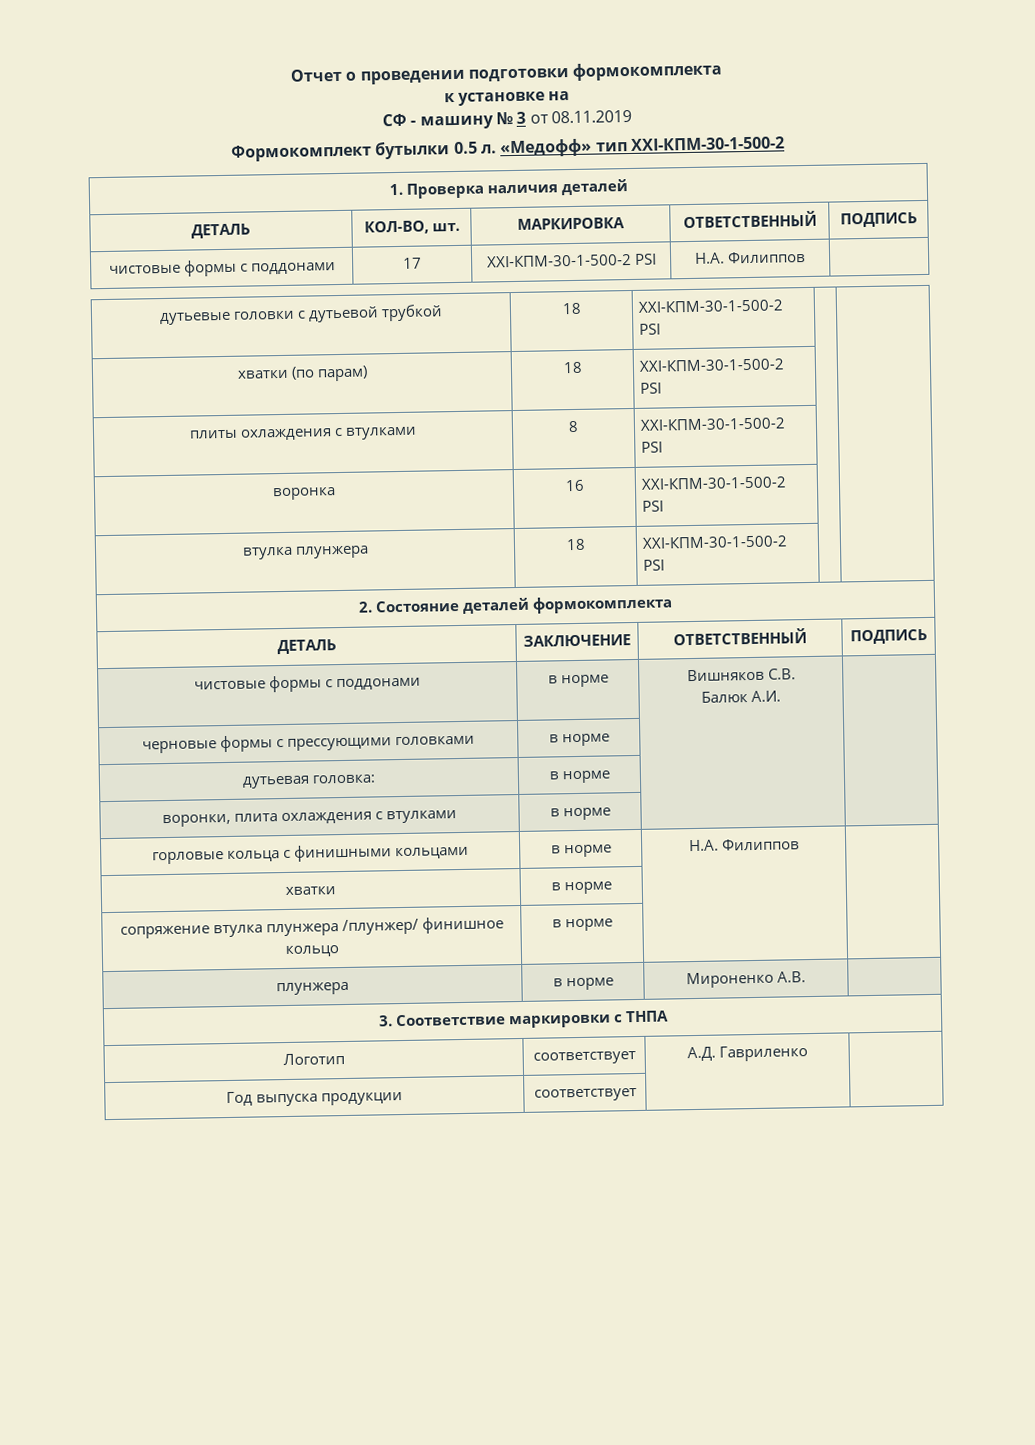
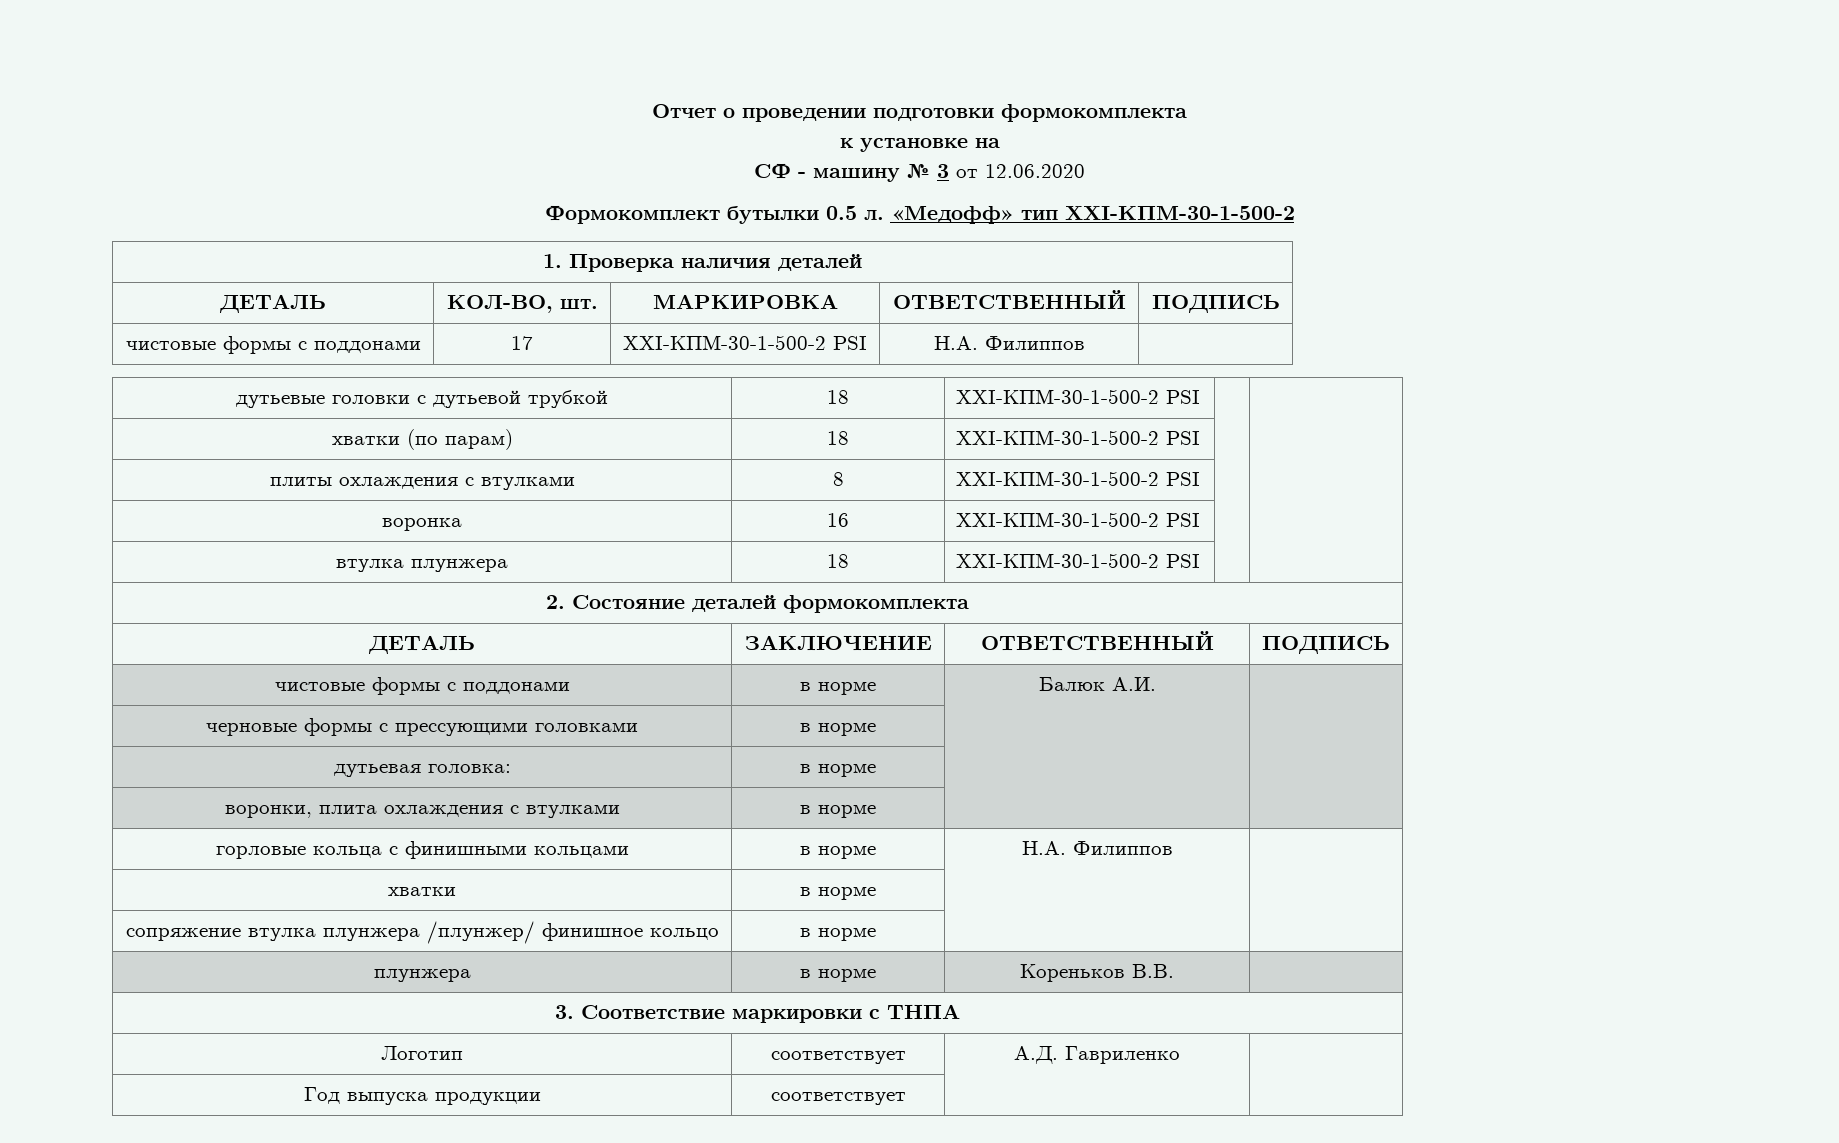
[550,109,632,124] 08.11.2019 -> [985,164,1085,178] 12.06.2020
[686,668,796,682] Вишняков С.В. // -> (876, 688) none
[686,971,806,989] Мироненко А.В. -> [1020,964,1174,982] Кореньков В.В.

